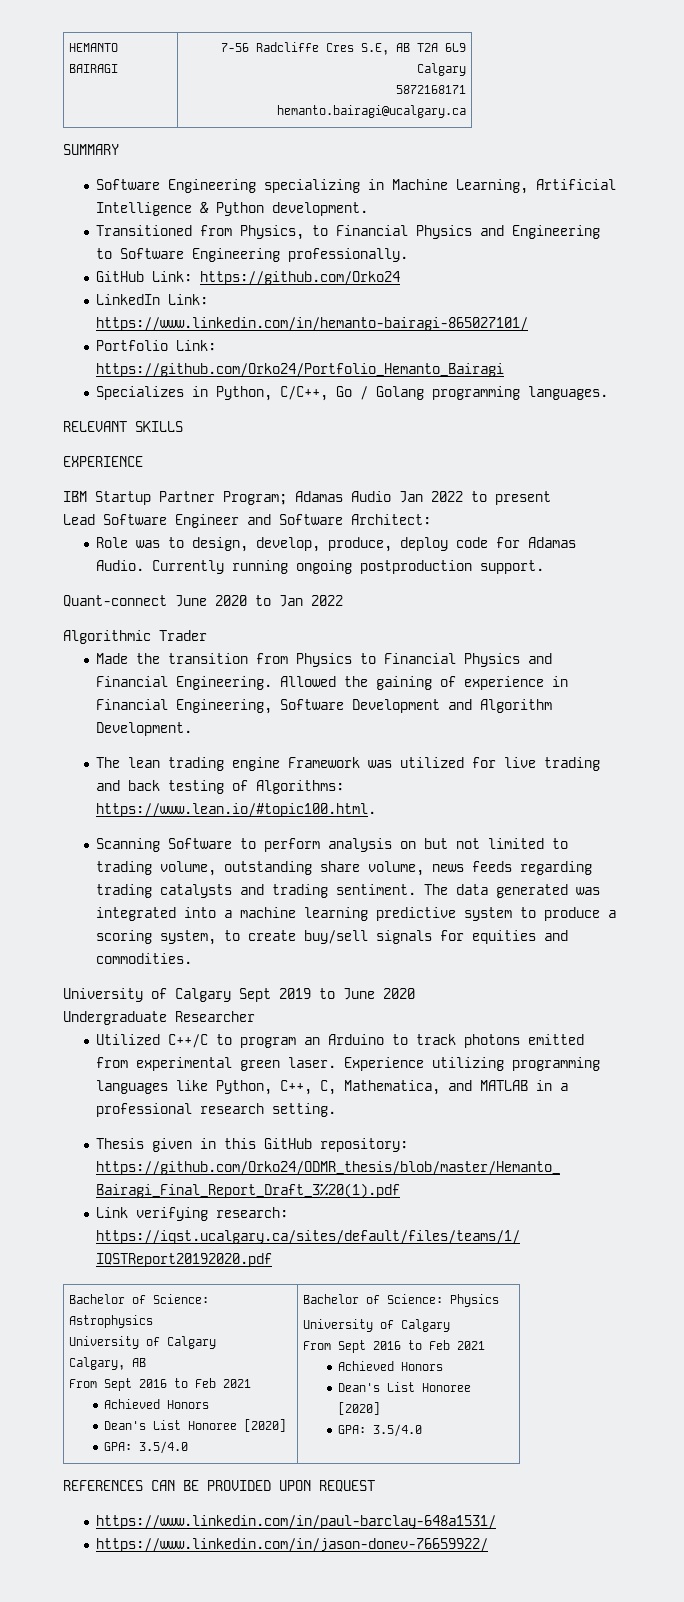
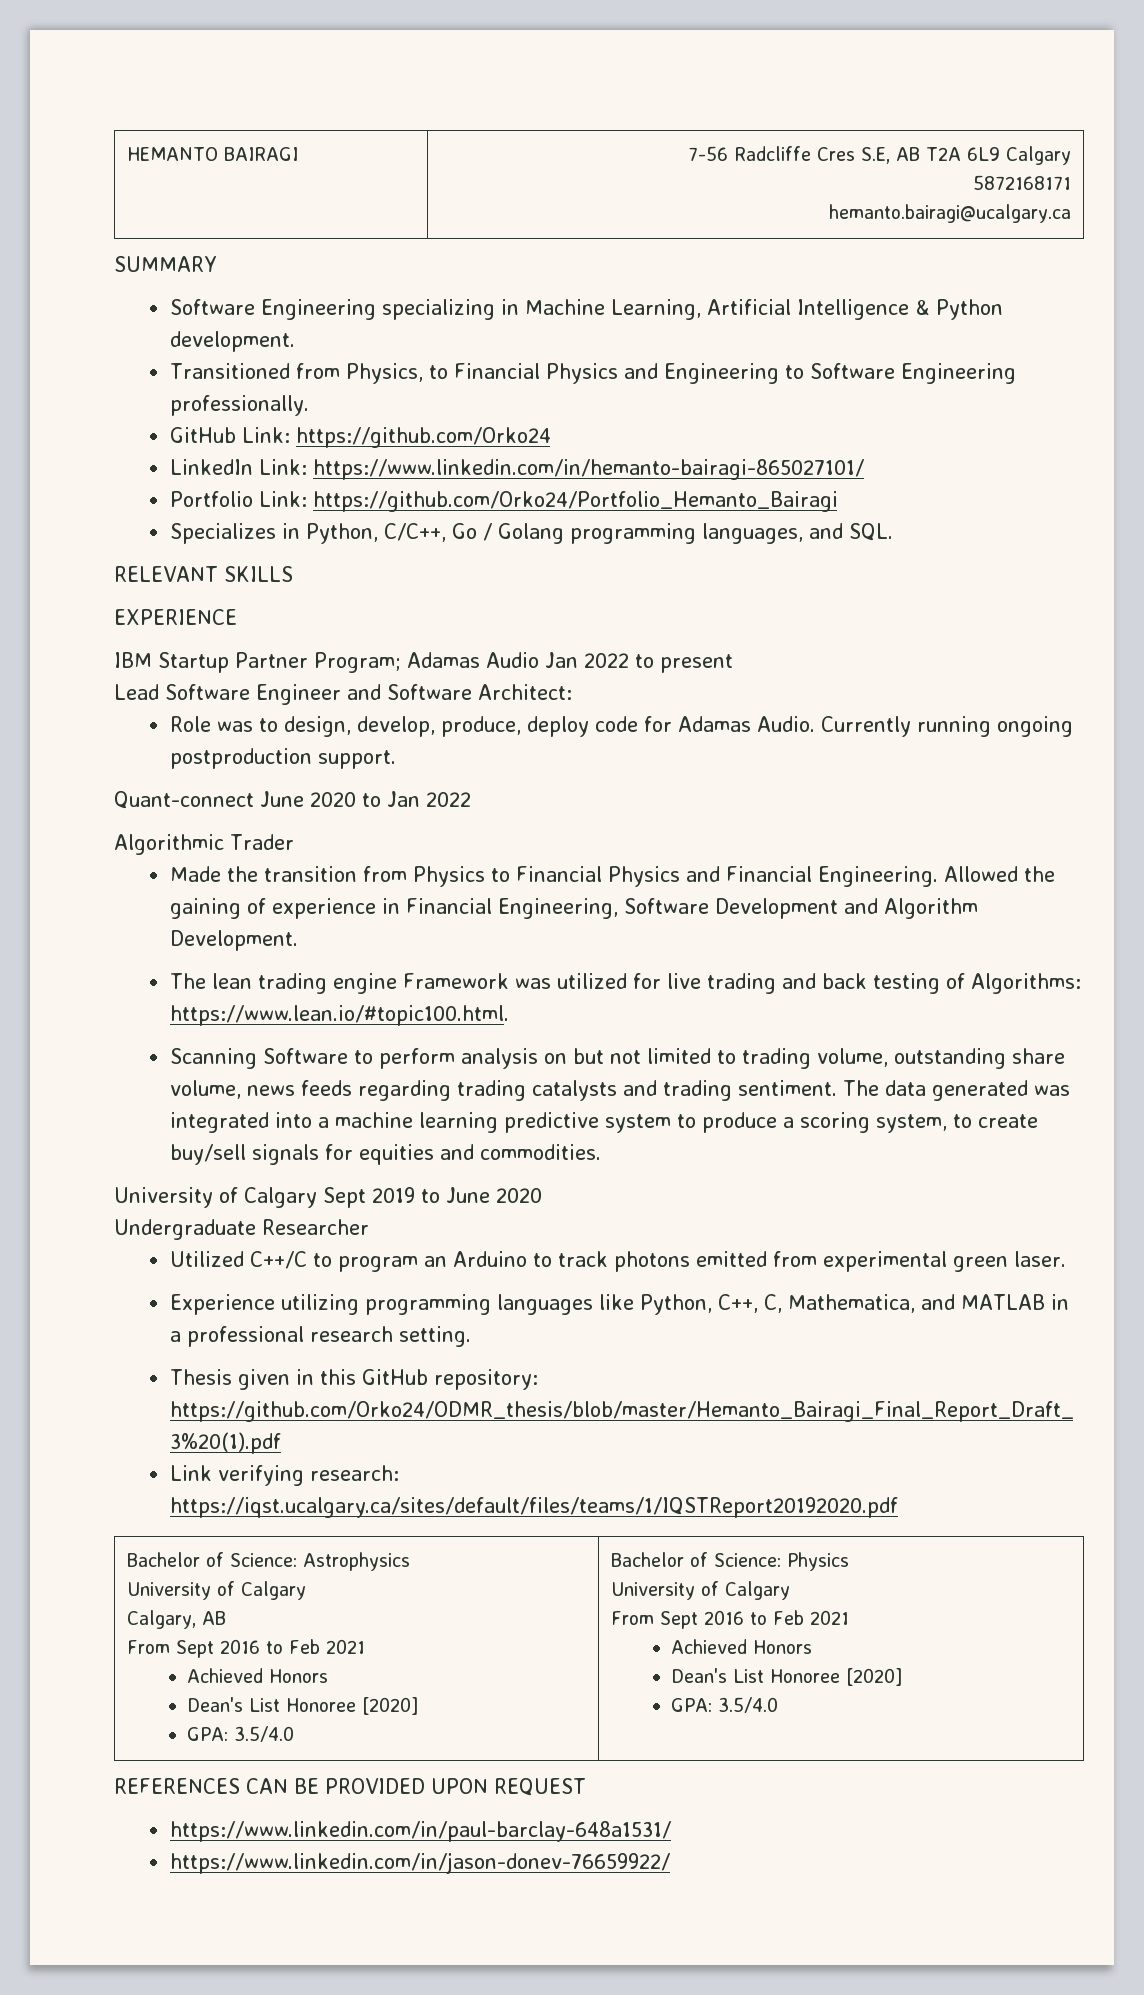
[528,386,609,400] languages. -> [701,523,893,544] languages, and SQL.
(337, 1062) none -> (1066, 1259) //

